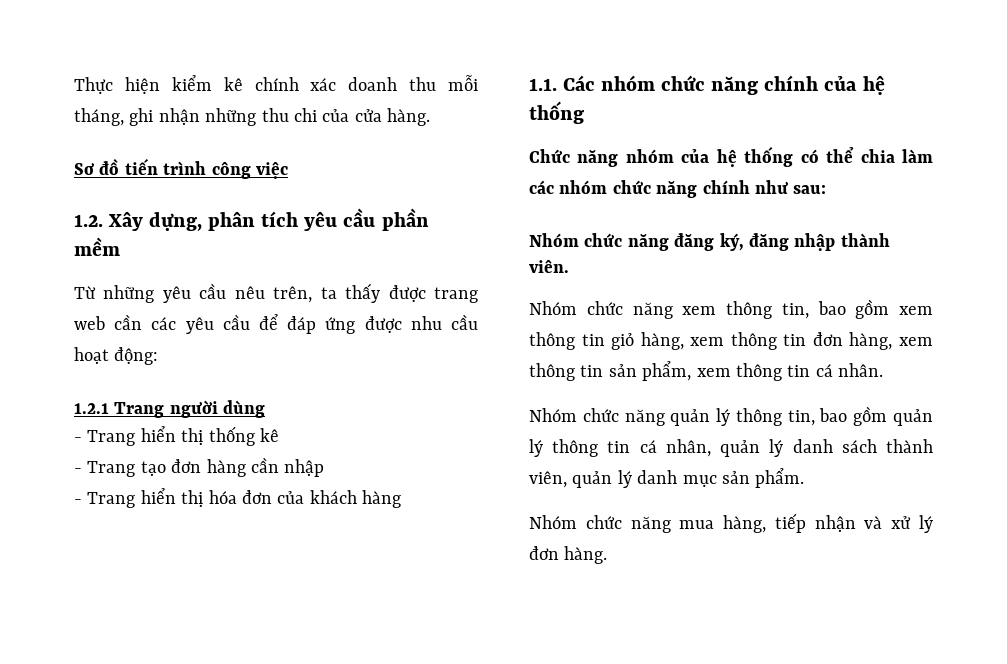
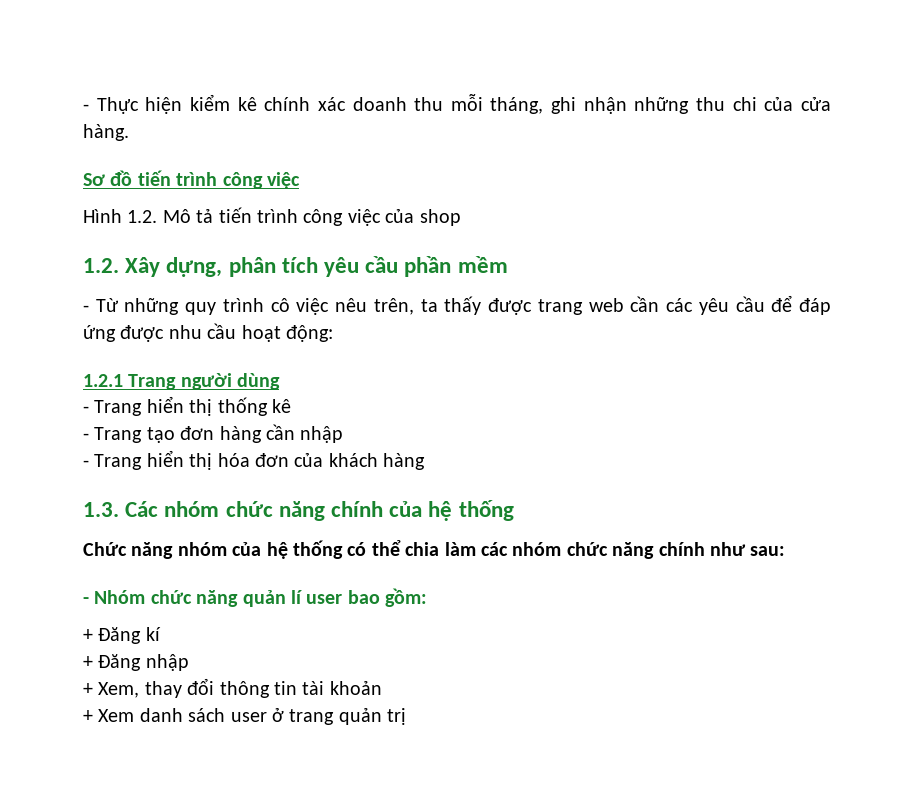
(74, 85) none -> [83,104,89,111] -
(288, 170) none -> [83,207,461,226] // Hình 1.2. Mô tả tiến trình công việc của shop
(120, 246) none -> [83,305,89,312] -
[162,283,227,303] yêu cầu -> [185,298,330,315] quy trình cô việc
[529,78,557,91] 1.1. -> [83,502,119,517] 1.3.
[529,233,890,251] [529,259,569,273] [529,299,933,319] [529,332,933,350] [529,361,884,381] [529,406,933,426] [529,439,933,457] [529,468,805,488] [529,513,933,533] [529,546,608,564] Nhóm chức năng đăng ký, đăng nhập thành viên. // Nhóm chức năng xem thông tin, bao gồm xem thông tin giỏ hàng, xem thông tin đơn hàng, xem thông tin sản phẩm, xem thông tin cá nhân. // Nhóm chức năng quản lý thông tin, bao gồm quản lý thông tin cá nhân, quản lý danh sách thành viên, quản lý danh mục sản phẩm. // Nhóm chức năng mua hàng, tiếp nhận và xử lý đơn hàng. -> [83,588,428,607] [83,627,161,644] [83,654,189,671] [83,678,382,698] [83,708,407,725] - Nhóm chức năng quản lí user bao gồm: // + Đăng kí // + Đăng nhập // + Xem, thay đổi thông tin tài khoản // + Xem danh sách user ở trang quản trị

